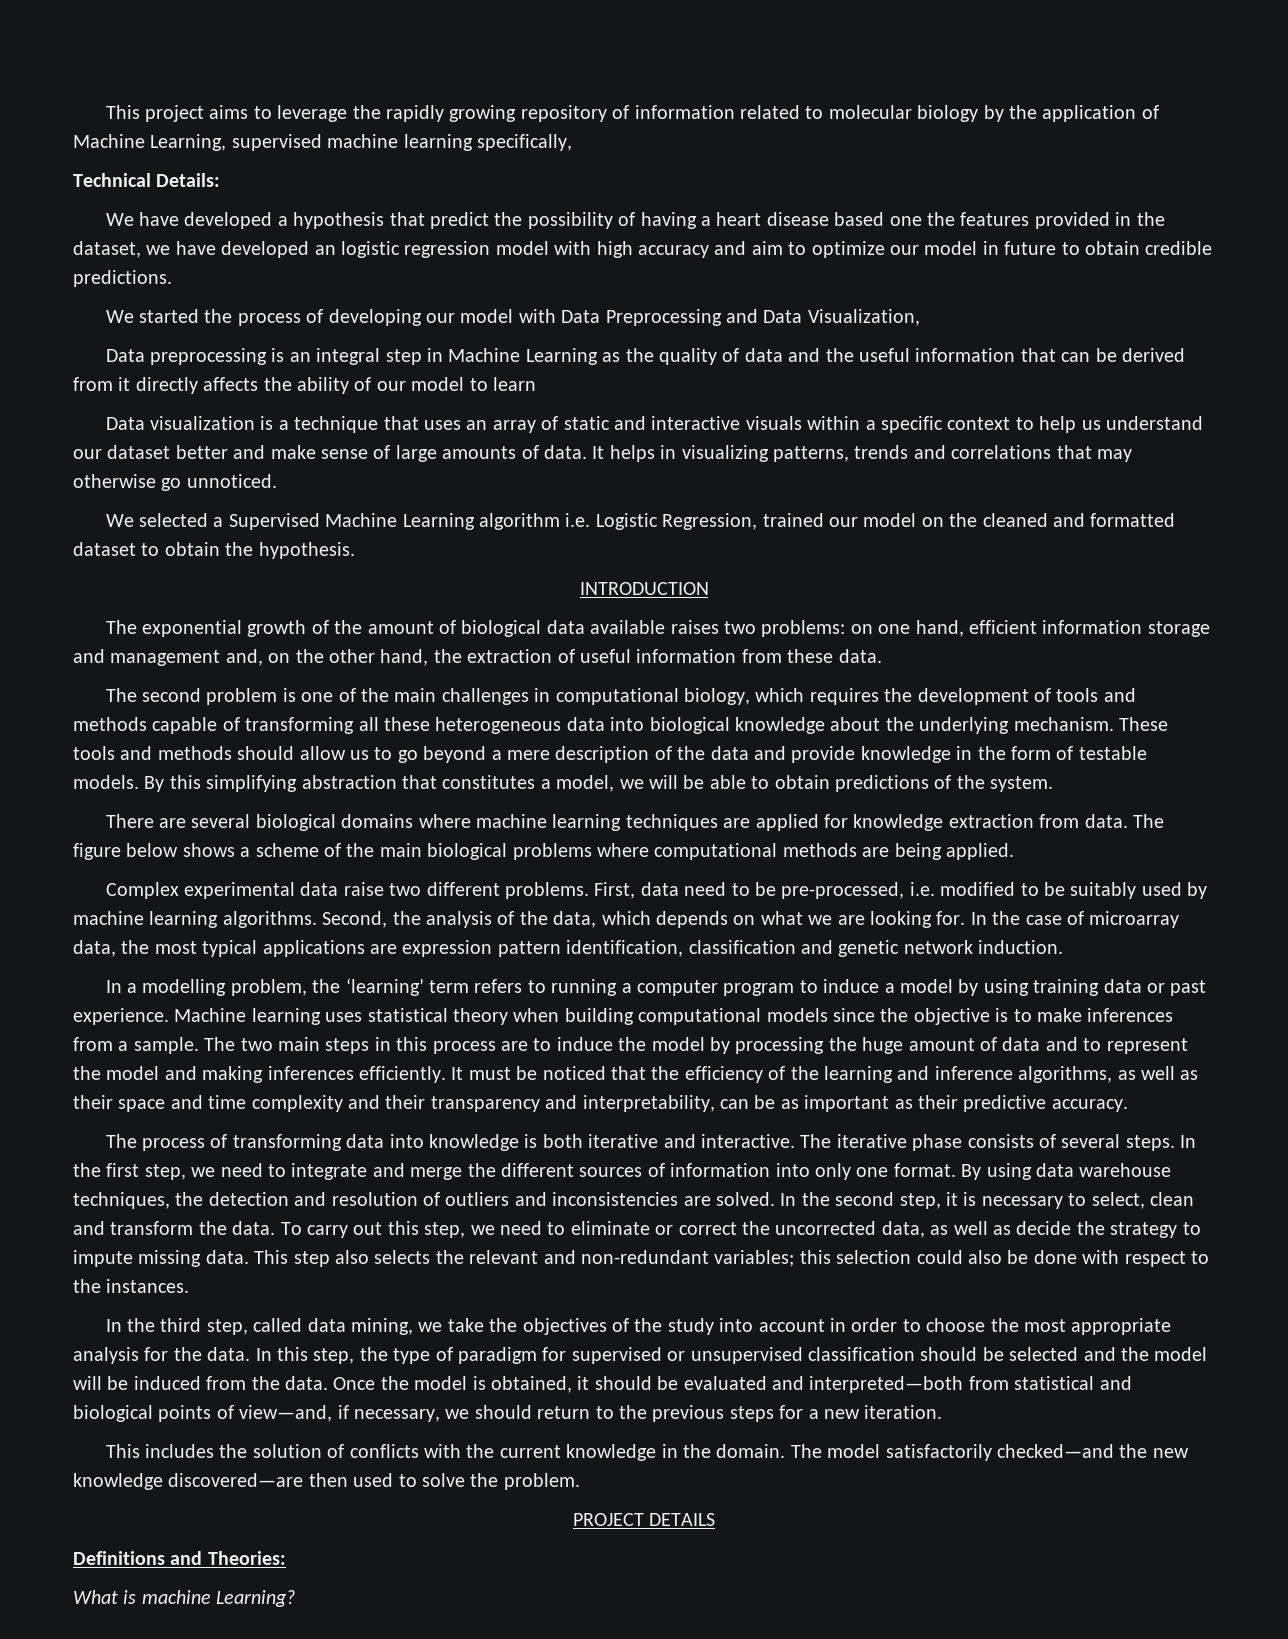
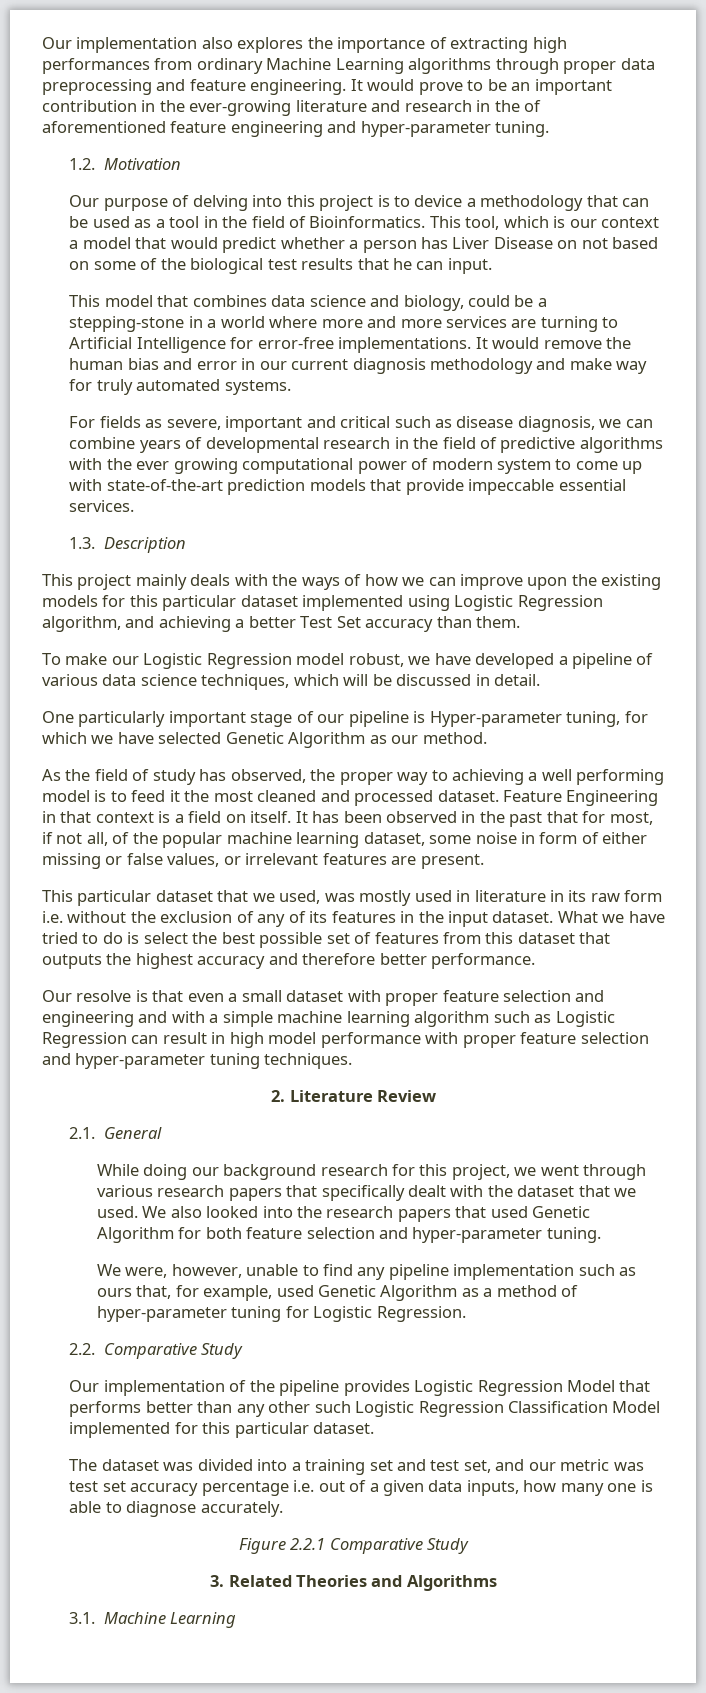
[105,105,1159,122] [73,134,572,151] [73,173,221,187] [105,212,1165,229] [73,241,1213,258] [73,270,172,287] [105,309,920,326] [105,348,1185,365] [73,377,536,394] [105,416,1203,433] [73,445,1132,462] [73,474,277,491] [105,513,1176,530] [73,542,355,559] [579,582,709,595] [105,620,1210,637] [73,649,882,666] [105,688,1136,705] [73,717,1168,734] [73,746,1147,763] [73,775,1054,792] [105,814,1164,831] [73,843,1014,860] [105,882,1208,899] [73,911,1180,928] [73,940,1064,957] [105,978,1207,996] [73,1008,1174,1025] [73,1037,1188,1054] [73,1066,1199,1083] [73,1095,1128,1112] [105,1134,1197,1151] [73,1163,1172,1180] [73,1192,1194,1209] [73,1221,1201,1238] [73,1250,1209,1267] [73,1279,190,1293] [105,1318,1172,1335] [73,1347,1208,1364] [73,1376,1132,1393] [73,1405,943,1422] [105,1444,1189,1461] [73,1473,580,1490] [572,1513,716,1526] [73,1551,286,1565] [73,1590,296,1607] This project aims to leverage the rapidly growing repository of information related to molecular biology by the application of Machine Learning, supervised machine learning specifically, // Technical Details: // We have developed a hypothesis that predict the possibility of having a heart disease based one the features provided in the dataset, we have developed an logistic regression model with high accuracy and aim to optimize our model in future to obtain credible predictions. // We started the process of developing our model with Data Preprocessing and Data Visualization, // Data preprocessing is an integral step in Machine Learning as the quality of data and the useful information that can be derived from it directly affects the ability of our model to learn // Data visualization is a technique that uses an array of static and interactive visuals within a specific context to help us understand our dataset better and make sense of large amounts of data. It helps in visualizing patterns, trends and correlations that may otherwise go unnoticed. // We selected a Supervised Machine Learning algorithm i.e. Logistic Regression, trained our model on the cleaned and formatted dataset to obtain the hypothesis. // INTRODUCTION // The exponential growth of the amount of biological data available raises two problems: on one hand, efficient information storage and management and, on the other hand, the extraction of useful information from these data. // The second problem is one of the main challenges in computational biology, which requires the development of tools and methods capable of transforming all these heterogeneous data into biological knowledge about the underlying mechanism. These tools and methods should allow us to go beyond a mere description of the data and provide knowledge in the form of testable models. By this simplifying abstraction that constitutes a model, we will be able to obtain predictions of the system. // There are several biological domains where machine learning techniques are applied for knowledge extraction from data. The figure below shows a scheme of the main biological problems where computational methods are being applied. // Complex experimental data raise two different problems. First, data need to be pre-processed, i.e. modified to be suitably used by machine learning algorithms. Second, the analysis of the data, which depends on what we are looking for. In the case of microarray data, the most typical applications are expression pattern identification, classification and genetic network induction. // In a modelling problem, the ‘learning’ term refers to running a computer program to induce a model by using training data or past experience. Machine learning uses statistical theory when building computational models since the objective is to make inferences from a sample. The two main steps in this process are to induce the model by processing the huge amount of data and to represent the model and making inferences efficiently. It must be noticed that the efficiency of the learning and inference algorithms, as well as their space and time complexity and their transparency and interpretability, can be as important as their predictive accuracy. // The process of transforming data into knowledge is both iterative and interactive. The iterative phase consists of several steps. In the first step, we need to integrate and merge the different sources of information into only one format. By using data warehouse techniques, the detection and resolution of outliers and inconsistencies are solved. In the second step, it is necessary to select, clean and transform the data. To carry out this step, we need to eliminate or correct the uncorrected data, as well as decide the strategy to impute missing data. This step also selects the relevant and non-redundant variables; this selection could also be done with respect to the instances. // In the third step, called data mining, we take the objectives of the study into account in order to choose the most appropriate analysis for the data. In this step, the type of paradigm for supervised or unsupervised classification should be selected and the model will be induced from the data. Once the model is obtained, it should be evaluated and interpreted—both from statistical and biological points of view—and, if necessary, we should return to the previous steps for a new iteration. // This includes the solution of conflicts with the current knowledge in the domain. The model satisfactorily checked—and the new knowledge discovered—are then used to solve the problem. // PROJECT DETAILS // Definitions and Theories: // What is machine Learning? -> [42,37,567,53] [42,58,655,74] [42,79,612,95] [42,100,542,116] [42,121,550,137] [69,158,181,170] [69,195,650,211] [69,216,660,230] [69,237,659,253] [69,258,492,274] [69,295,547,311] [69,316,619,332] [69,337,631,353] [69,358,648,374] [69,379,291,395] [69,416,653,432] [69,437,663,453] [69,458,643,474] [69,479,626,495] [69,500,135,512] [69,537,186,553] [42,574,662,590] [42,595,603,611] [42,616,521,632] [42,653,654,669] [42,674,541,690] [42,711,648,727] [42,732,487,748] [42,769,665,785] [42,790,659,806] [42,811,653,827] [42,832,648,848] [42,853,484,869] [42,890,663,906] [42,911,665,927] [42,932,611,948] [42,953,536,969] [42,990,605,1006] [42,1011,615,1027] [42,1032,649,1048] [42,1053,353,1069] [271,1090,436,1102] [69,1127,162,1139] [96,1164,647,1180] [96,1185,637,1201] [96,1206,591,1222] [96,1227,601,1243] [96,1264,637,1280] [96,1285,579,1301] [96,1306,466,1322] [69,1343,244,1359] [69,1380,651,1396] [69,1401,661,1417] [69,1422,375,1438] [69,1459,644,1475] [69,1480,653,1496] [69,1501,283,1517] [238,1538,470,1554] [210,1575,497,1591] [69,1612,237,1628] Our implementation also explores the importance of extracting high performances from ordinary Machine Learning algorithms through proper data preprocessing and feature engineering. It would prove to be an important contribution in the ever-growing literature and research in the of aforementioned feature engineering and hyper-parameter tuning. // 1.2. Motivation // Our purpose of delving into this project is to device a methodology that can be used as a tool in the field of Bioinformatics. This tool, which is our context a model that would predict whether a person has Liver Disease on not based on some of the biological test results that he can input. // This model that combines data science and biology, could be a stepping-stone in a world where more and more services are turning to Artificial Intelligence for error-free implementations. It would remove the human bias and error in our current diagnosis methodology and make way for truly automated systems. // For fields as severe, important and critical such as disease diagnosis, we can combine years of developmental research in the field of predictive algorithms with the ever growing computational power of modern system to come up with state-of-the-art prediction models that provide impeccable essential services. // 1.3. Description // This project mainly deals with the ways of how we can improve upon the existing models for this particular dataset implemented using Logistic Regression algorithm, and achieving a better Test Set accuracy than them. // To make our Logistic Regression model robust, we have developed a pipeline of various data science techniques, which will be discussed in detail. // One particularly important stage of our pipeline is Hyper-parameter tuning, for which we have selected Genetic Algorithm as our method. // As the field of study has observed, the proper way to achieving a well performing model is to feed it the most cleaned and processed dataset. Feature Engineering in that context is a field on itself. It has been observed in the past that for most, if not all, of the popular machine learning dataset, some noise in form of either missing or false values, or irrelevant features are present. // This particular dataset that we used, was mostly used in literature in its raw form i.e. without the exclusion of any of its features in the input dataset. What we have tried to do is select the best possible set of features from this dataset that outputs the highest accuracy and therefore better performance. // Our resolve is that even a small dataset with proper feature selection and engineering and with a simple machine learning algorithm such as Logistic Regression can result in high model performance with proper feature selection and hyper-parameter tuning techniques. // 2. Literature Review // 2.1. General // While doing our background research for this project, we went through various research papers that specifically dealt with the dataset that we used. We also looked into the research papers that used Genetic Algorithm for both feature selection and hyper-parameter tuning. // We were, however, unable to find any pipeline implementation such as ours that, for example, used Genetic Algorithm as a method of hyper-parameter tuning for Logistic Regression. // 2.2. Comparative Study // Our implementation of the pipeline provides Logistic Regression Model that performs better than any other such Logistic Regression Classification Model implemented for this particular dataset. // The dataset was divided into a training set and test set, and our metric was test set accuracy percentage i.e. out of a given data inputs, how many one is able to diagnose accurately. // Figure 2.2.1 Comparative Study // 3. Related Theories and Algorithms // 3.1. Machine Learning

